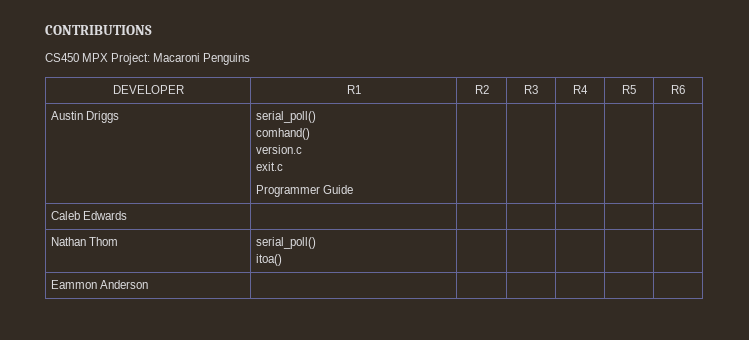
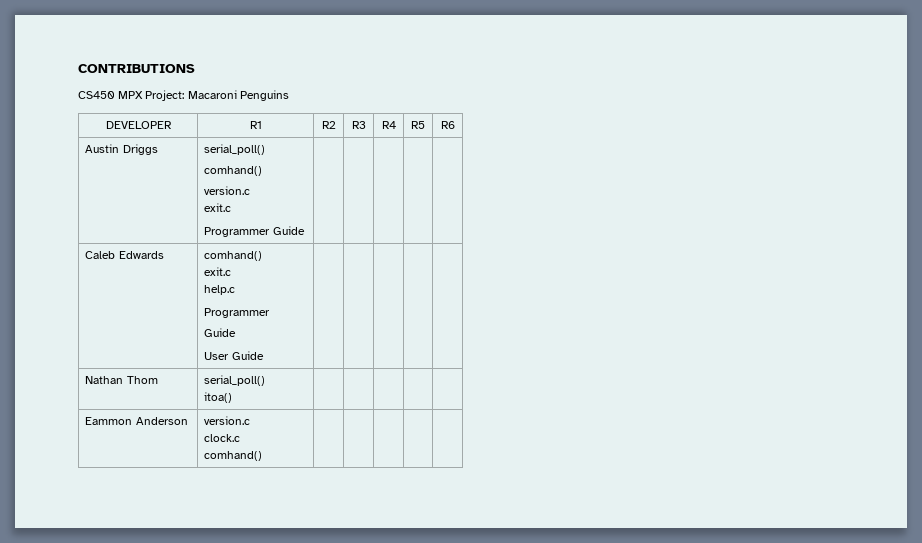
(127, 215) none -> [204,251,263,261] [204,267,232,276] [204,285,236,295] [204,308,271,318] [204,328,237,337] [204,351,264,360] comhand() // exit.c // help.c // Programmer // Guide // User Guide
(148, 284) none -> [204,416,251,425] [204,434,241,442] [204,451,263,461] version.c // clock.c // comhand()

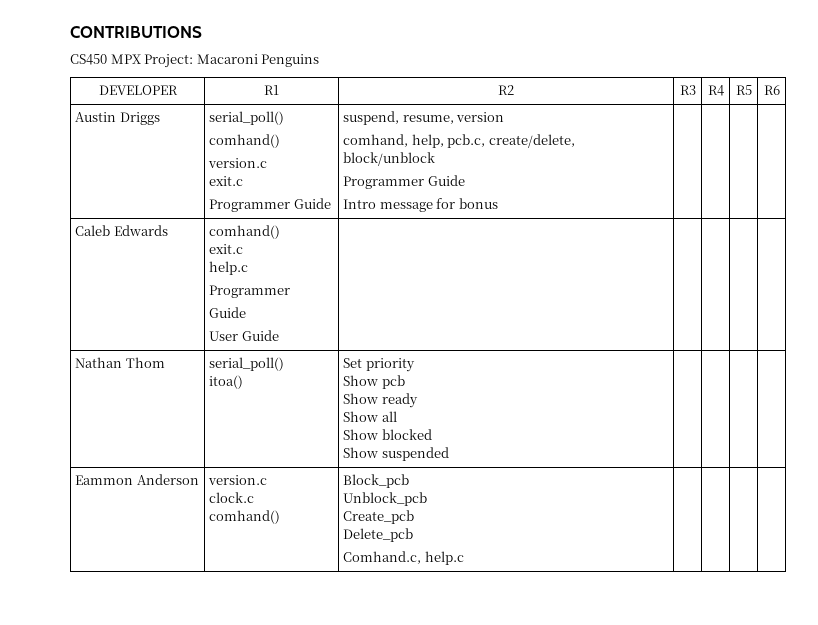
(305, 230) none -> [343,111,505,125] [343,134,575,148] [343,152,436,166] [343,175,465,189] [343,198,498,212] suspend, resume, version // comhand, help, pcb.c, create/delete, block/unblock // Programmer Guide // Intro message for bonus
(233, 397) none -> [343,358,415,372] [343,375,405,389] [343,393,418,408] [343,411,397,422] [343,429,432,440] [343,447,449,461] Set priority // Show pcb // Show ready // Show all // Show blocked // Show suspended
(263, 456) none -> [343,474,410,488] [343,492,428,506] [343,510,415,524] [343,528,414,542] [343,551,464,565] Block_pcb // Unblock_pcb // Create_pcb // Delete_pcb // Comhand.c, help.c

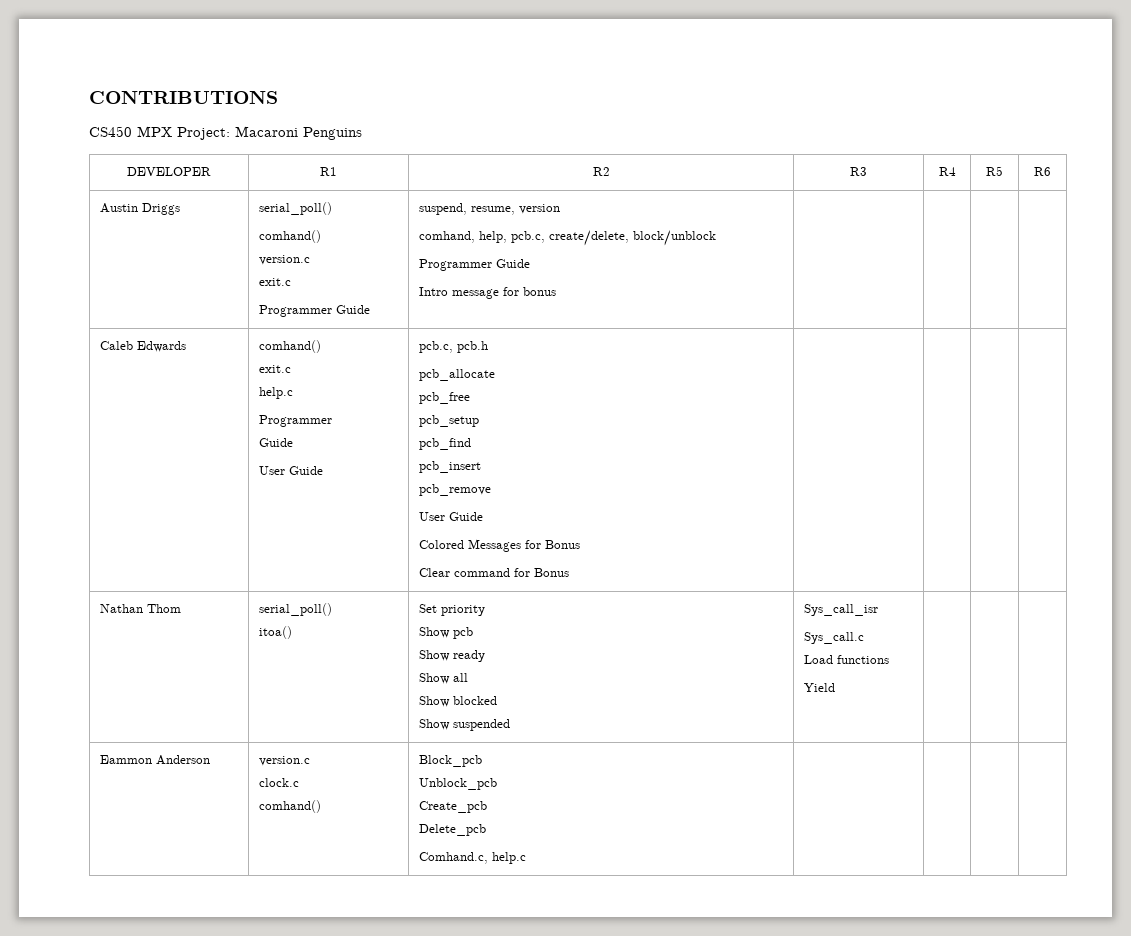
(279, 335) none -> [418,341,488,353] [418,369,495,381] [418,392,470,404] [418,415,479,427] [418,438,471,450] [418,461,481,473] [418,484,491,496] [418,512,483,521] [418,539,580,552] [418,568,569,577] pcb.c, pcb.h // pcb_allocate // pcb_free // pcb_setup // pcb_find // pcb_insert // pcb_remove // User Guide // Colored Messages for Bonus // Clear command for Bonus
(449, 454) none -> [803,604,878,616] [803,632,864,644] [803,655,889,664] [803,683,835,692] Sys_call_isr // Sys_call.c // Load functions // Yield

